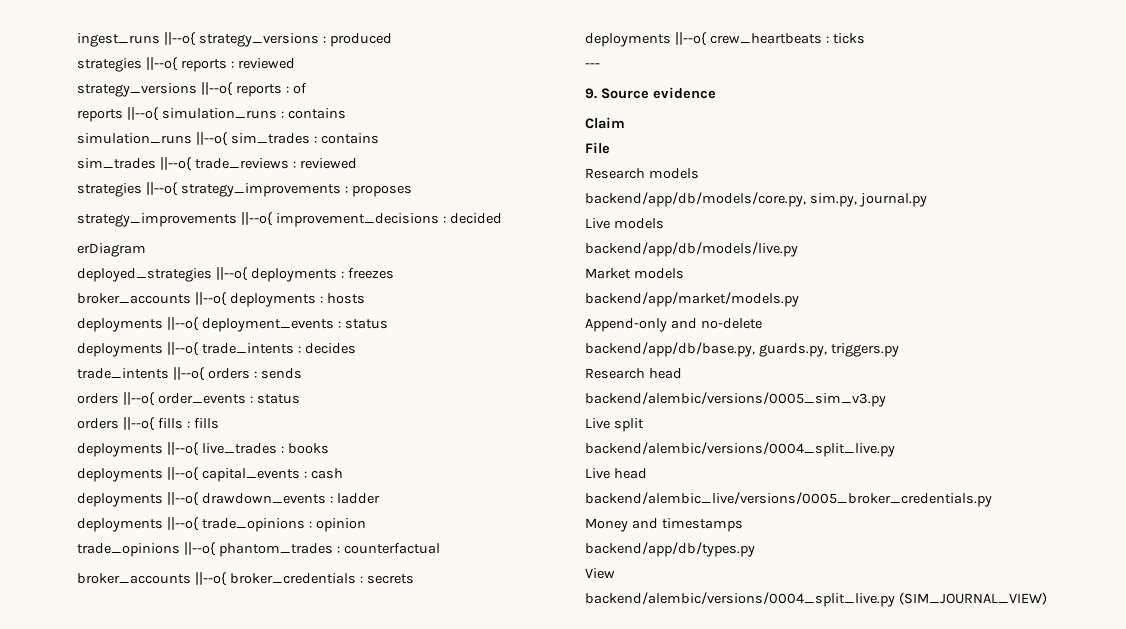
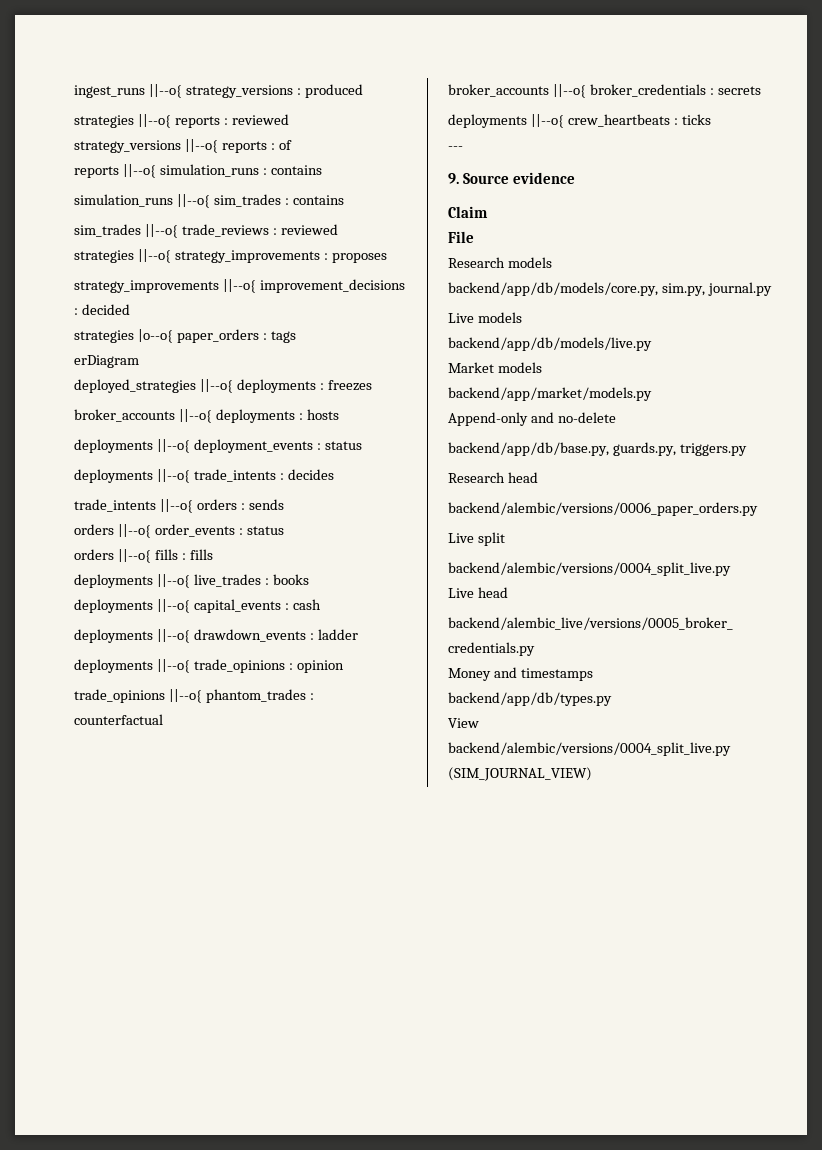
(502, 218) none -> [74,329,296,343] // strategies |o--o{ paper_orders : tags
[585,392,886,407] backend/alembic/versions/0005_sim_v3.py -> [448,502,758,516] backend/alembic/versions/0006_paper_orders.py

